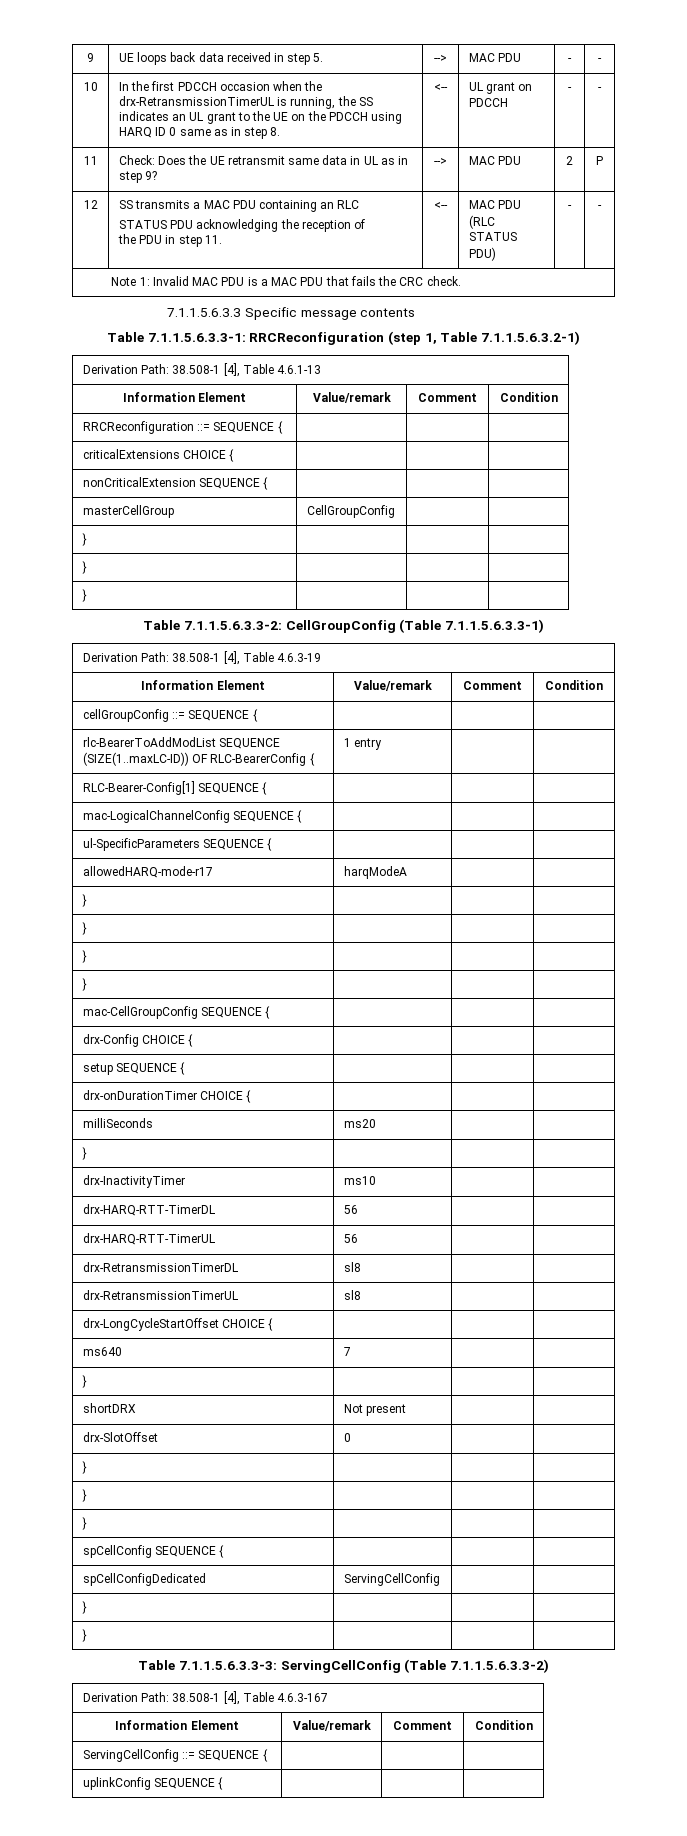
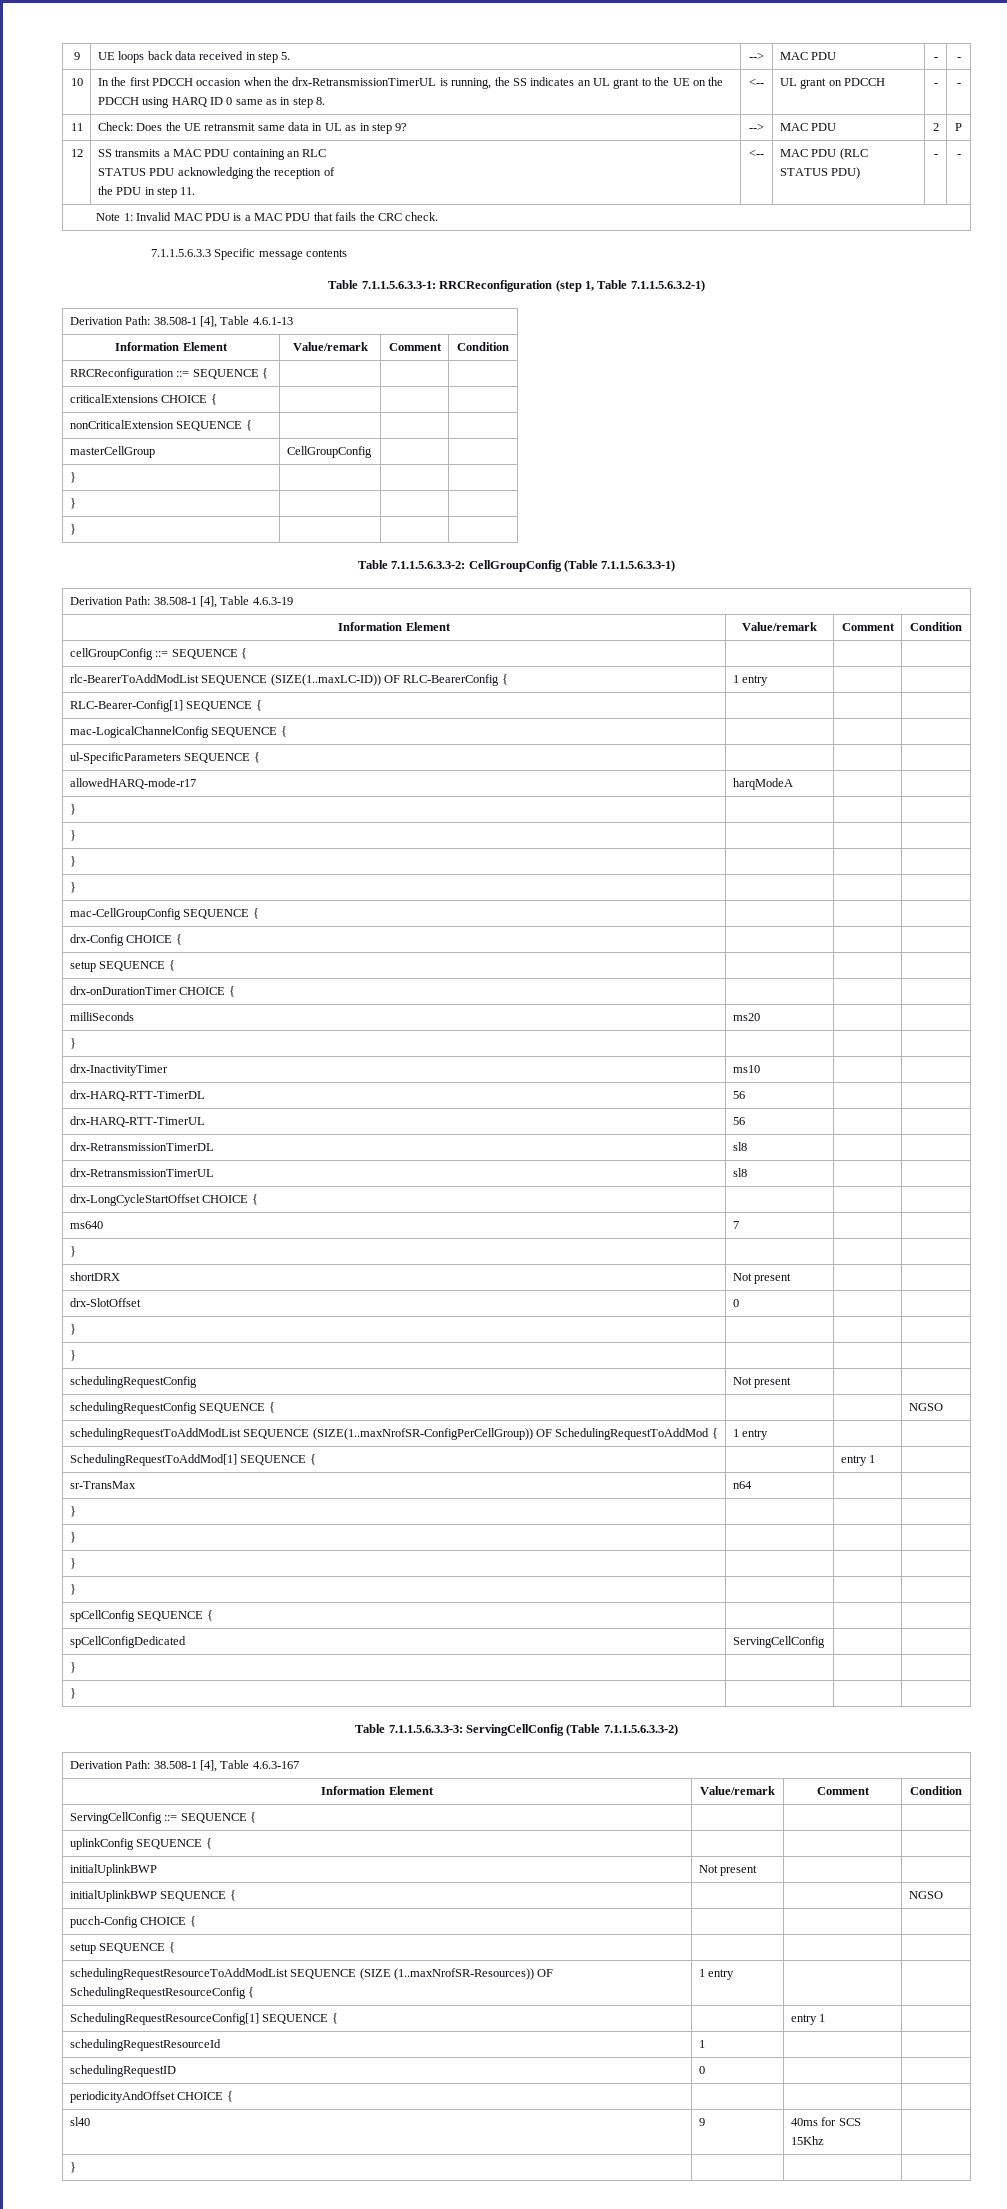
(87, 1495) none -> [69,1376,197,1388] [732,1377,792,1388] [69,1402,275,1414] [908,1403,943,1411] [69,1428,718,1440] [732,1429,769,1440] [69,1454,316,1466] [840,1455,876,1466] [69,1481,136,1489] [732,1481,752,1489] [69,1506,76,1517] [69,1532,76,1543] [69,1558,76,1569] // schedulingRequestConfig | Not present | | // schedulingRequestConfig SEQUENCE { | | | NGSO // schedulingRequestToAddModList SEQUENCE (SIZE(1..maxNrofSR-ConfigPerCellGroup)) OF SchedulingRequestToAddMod { | 1 entry | | // SchedulingRequestToAddMod[1] SEQUENCE { | | entry 1 | // sr-TransMax | n64 | | // } | | | // } | | | // } | | |
(224, 1783) none -> [69,1864,157,1876] [698,1865,758,1876] [69,1890,236,1902] [908,1891,943,1899] [69,1916,196,1928] [69,1942,175,1954] [69,1968,554,1980] [69,1987,255,1999] [698,1969,735,1980] [69,2013,338,2025] [790,2014,826,2025] [69,2039,221,2051] [698,2040,705,2048] [69,2065,176,2077] [698,2066,705,2074] [69,2091,233,2103] [69,2117,90,2126] [698,2118,705,2126] [790,2117,861,2126] [790,2136,824,2145] [69,2162,76,2173] // initialUplinkBWP | Not present | | // initialUplinkBWP SEQUENCE { | | | NGSO // pucch-Config CHOICE { | | | // setup SEQUENCE { | | | // schedulingRequestResourceToAddModList SEQUENCE (SIZE (1..maxNrofSR-Resources)) OF SchedulingRequestResourceConfig { | 1 entry | | // SchedulingRequestResourceConfig[1] SEQUENCE { | | entry 1 | // schedulingRequestResourceId | 1 | | // schedulingRequestID | 0 | | // periodicityAndOffset CHOICE { | | | // sl40 | 9 | 40ms for SCS 15Khz | // } | | |

